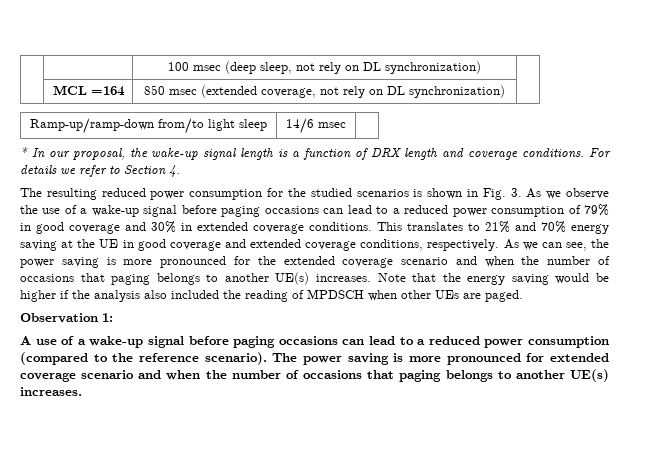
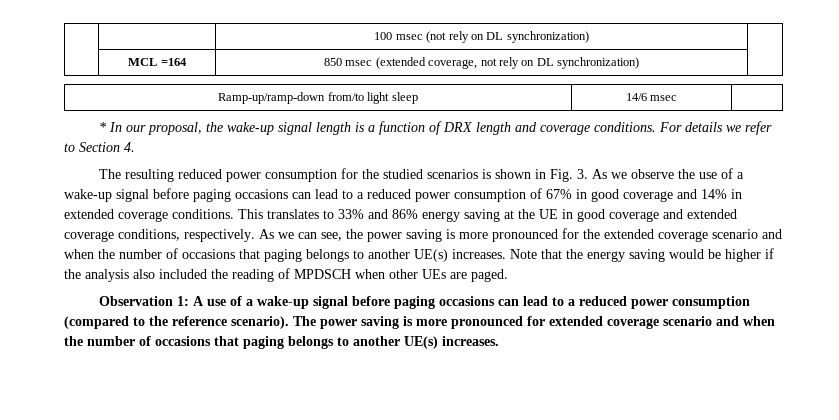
[225,61,315,74] (deep sleep, not -> [426,31,447,43] (not
[584,204,610,216] [20,221,176,234] 79% in good coverage and 30% -> [546,189,727,202] 67% in good coverage and 14%
[485,221,566,233] 21% and 70% -> [338,209,418,219] 33% and 86%
(113, 317) // -> (189, 301) none

